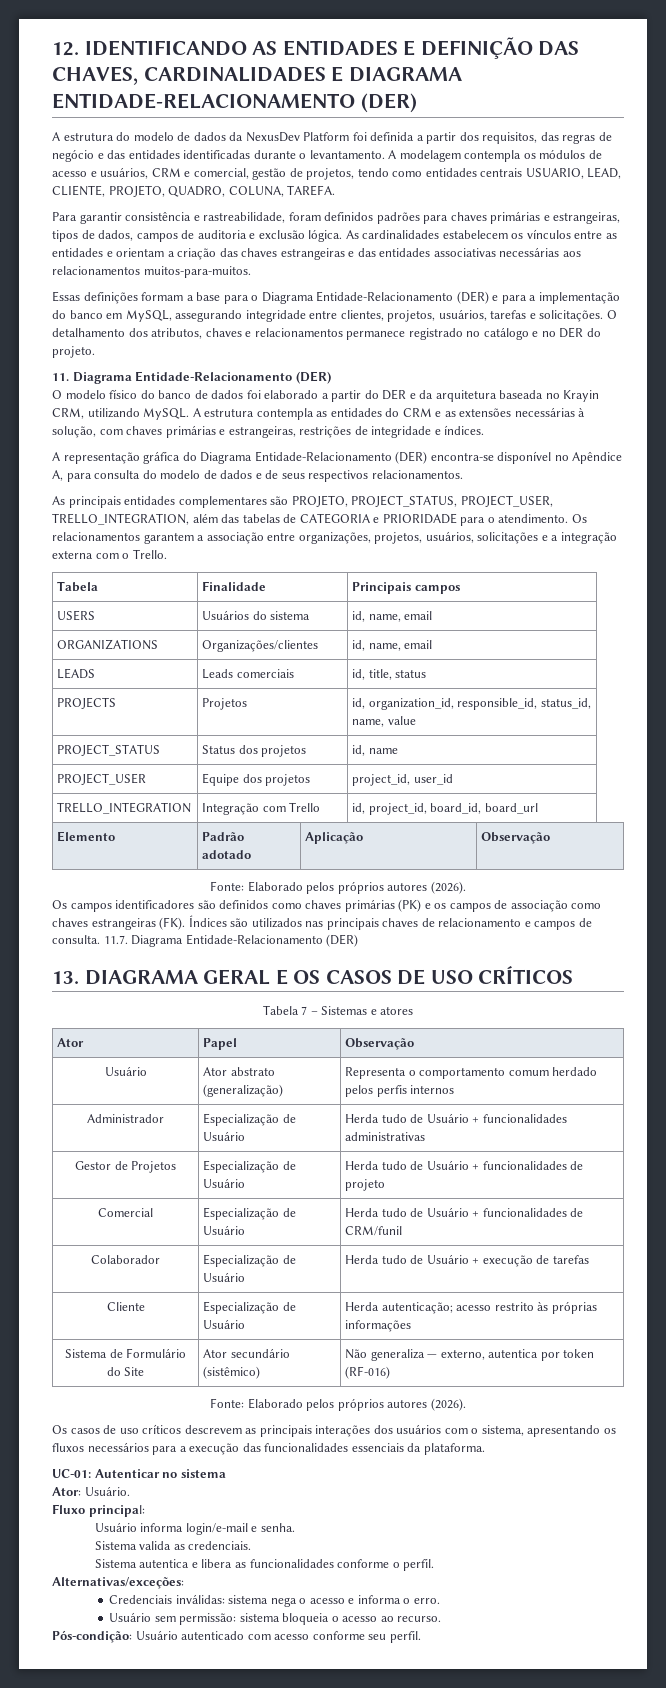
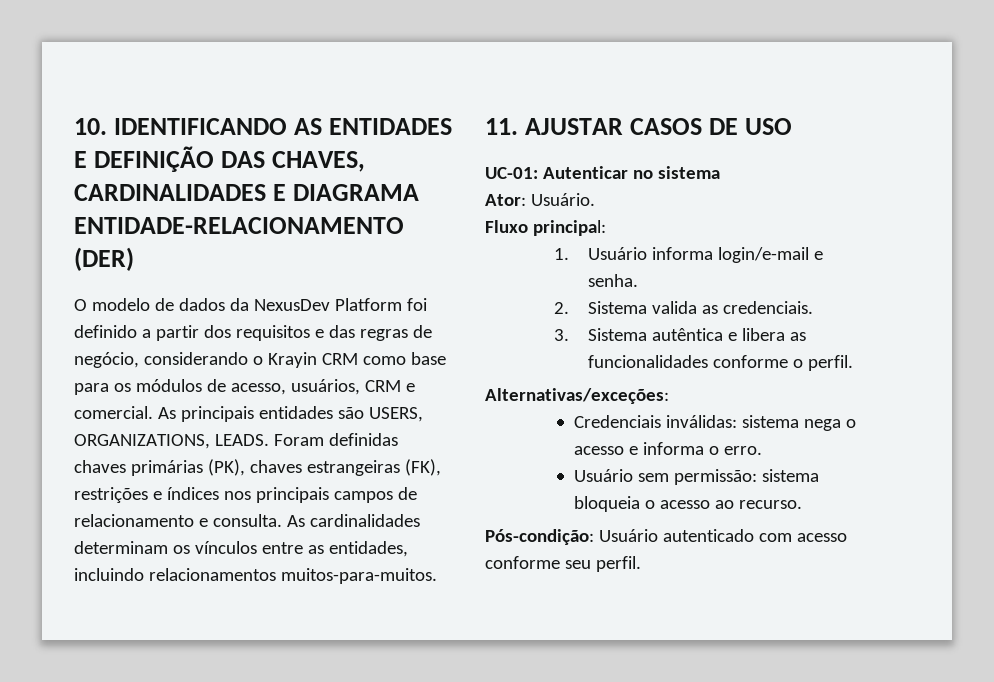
[52,42,79,56] 12. -> [74,118,107,135] 10.
[52,132,131,141] A estrutura do -> [74,299,87,311] O
[370,132,415,141] definida -> [74,325,137,338] definido
[482,132,538,144] requisitos, -> [235,325,324,341] requisitos e
[52,149,522,162] negócio e das entidades identificadas durante o levantamento. A modelagem contempla -> [74,352,446,368] [74,383,109,395] negócio, considerando o Krayin CRM como base para
[52,171,97,177] acesso e -> [230,383,286,395] acesso,
[193,167,622,180] [52,185,336,197] [52,211,621,224] [52,229,343,242] comercial, gestão de projetos, tendo como entidades centrais USUARIO, LEAD, CLIENTE, PROJETO, QUADRO, COLUNA, TAREFA. // Para garantir consistência e rastreabilidade, foram definidos padrões para chaves primárias e estrangeiras, tipos de dados, campos de auditoria e exclusão lógica. -> [74,406,423,422] [74,433,398,449] [74,459,441,476] [74,487,417,503] [74,514,282,527] comercial. As principais entidades são USERS, ORGANIZATIONS, LEADS. Foram definidas chaves primárias (PK), chaves estrangeiras (FK), restrições e índices nos principais campos de relacionamento e consulta.
[442,230,508,239] estabelecem -> [74,541,168,554] determinam
[52,247,581,260] [52,266,251,278] [52,291,620,304] [52,309,617,322] [52,327,601,340] [52,346,95,358] [52,371,331,384] [52,389,600,402] [52,407,586,420] [52,425,485,438] [52,451,623,464] [52,470,463,482] [52,495,553,508] [52,513,587,526] [52,531,617,544] [52,549,167,559] [57,581,99,592] [202,581,267,591] [352,582,460,594] [57,610,96,621] [202,610,311,620] [352,611,433,622] [57,639,159,650] [202,640,319,652] [352,640,433,651] [57,668,96,679] [202,669,294,679] [352,669,427,680] [57,697,117,709] [202,698,248,710] [352,698,591,710] [352,716,416,727] [57,744,161,756] [202,745,307,757] [352,745,398,756] [57,773,147,785] [202,773,311,786] [352,774,453,786] [57,802,192,814] [202,802,321,815] [352,803,538,815] [57,831,116,842] [202,832,245,841] [202,850,252,859] [305,832,364,844] [481,832,551,844] [210,881,466,894] [52,899,602,912] [52,915,592,930] [52,934,359,947] [52,965,574,985] [262,1005,414,1015] [57,1038,85,1047] [203,1038,238,1050] [345,1038,415,1050] [104,1066,147,1076] [203,1067,275,1076] [203,1084,284,1097] [345,1067,598,1079] [345,1085,455,1097] [87,1114,164,1123] [203,1113,296,1126] [203,1131,246,1141] [345,1113,567,1123] [345,1132,426,1141] [74,1161,177,1173] [203,1160,296,1173] [203,1178,246,1188] [345,1160,584,1170] [345,1179,386,1191] [98,1208,153,1217] [203,1207,296,1220] [203,1225,246,1235] [345,1207,584,1217] [345,1226,403,1236] [91,1255,160,1264] [203,1254,296,1267] [203,1272,246,1282] [345,1254,589,1267] [106,1302,145,1311] [203,1301,296,1314] [203,1319,246,1329] [345,1301,597,1314] [345,1320,412,1332] [64,1348,187,1358] [106,1367,145,1376] [203,1348,290,1358] [203,1366,261,1379] [345,1349,595,1361] [345,1366,391,1379] [210,1398,466,1411] [52,1424,616,1437] [52,1442,485,1455] entidades e orientam a criação das chaves estrangeiras e das entidades associativas necessárias aos relacionamentos muitos-para-muitos. // Essas definições formam a base para o Diagrama Entidade-Relacionamento (DER) e para a implementação do banco em MySQL, assegurando integridade entre clientes, projetos, usuários, tarefas e solicitações. O detalhamento dos atributos, chaves e relacionamentos permanece registrado no catálogo e no DER do projeto. // 11. Diagrama Entidade-Relacionamento (DER) // O modelo físico do banco de dados foi elaborado a partir do DER e da arquitetura baseada no Krayin CRM, utilizando MySQL. A estrutura contempla as entidades do CRM e as extensões necessárias à solução, com chaves primárias e estrangeiras, restrições de integridade e índices. // A representação gráfica do Diagrama Entidade-Relacionamento (DER) encontra-se disponível no Apêndice A, para consulta do modelo de dados e de seus respectivos relacionamentos. // As principais entidades complementares são PROJETO, PROJECT_STATUS, PROJECT_USER, TRELLO_INTEGRATION, além das tabelas de CATEGORIA e PRIORIDADE para o atendimento. Os relacionamentos garantem a associação entre organizações, projetos, usuários, solicitações e a integração externa com o Trello. // Tabela | Finalidade | Principais campos // USERS | Usuários do sistema | id, name, email // ORGANIZATIONS | Organizações/clientes | id, name, email // LEADS | Leads comerciais | id, title, status // PROJECTS | Projetos | id, organization_id, responsible_id, status_id, name, value // PROJECT_STATUS | Status dos projetos | id, name // PROJECT_USER | Equipe dos projetos | project_id, user_id // TRELLO_INTEGRATION | Integração com Trello | id, project_id, board_id, board_url // Elemento | Padrão adotado | Aplicação | Observação // Fonte: Elaborado pelos próprios autores (2026). // Os campos identificadores são definidos como chaves primárias (PK) e os campos de associação como chaves estrangeiras (FK). Índices são utilizados nas principais chaves de relacionamento e campos de consulta. 11.7. Diagrama Entidade-Relacionamento (DER) // 13. DIAGRAMA GERAL E OS CASOS DE USO CRÍTICOS // Tabela 7 – Sistemas e atores // Ator | Papel | Observação // Usuário | Ator abstrato (generalização) | Representa o comportamento comum herdado pelos perfis internos // Administrador | Especialização de Usuário | Herda tudo de Usuário + funcionalidades administrativas // Gestor de Projetos | Especialização de Usuário | Herda tudo de Usuário + funcionalidades de projeto // Comercial | Especialização de Usuário | Herda tudo de Usuário + funcionalidades de CRM/funil // Colaborador | Especialização de Usuário | Herda tudo de Usuário + execução de tarefas // Cliente | Especialização de Usuário | Herda autenticação; acesso restrito às próprias informações // Sistema de Formulário do Site | Ator secundário (sistêmico) | Não generaliza — externo, autentica por token (RF-016) // Fonte: Elaborado pelos próprios autores (2026). // Os casos de uso críticos descrevem as principais interações dos usuários com o sistema, apresentando os fluxos necessários para a execução das funcionalidades essenciais da plataforma. -> [328,541,408,557] [74,568,437,584] [485,118,793,135] entidades, incluindo relacionamentos muitos-para-muitos. // 11. AJUSTAR CASOS DE USO
(145, 1511) none -> [553,248,569,260] 1.
(295, 1527) none -> [553,302,569,314] 2.
[94,1559,190,1568] Sistema autentica -> [553,328,723,341] 3. Sistema autêntica

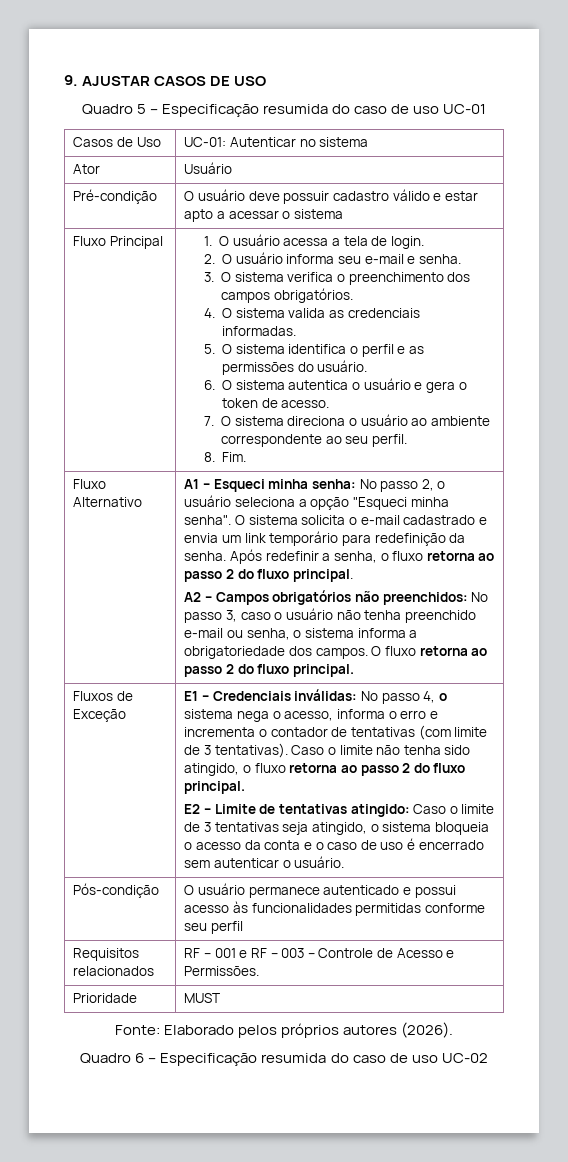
[74,118,453,135] [74,146,366,172] [74,184,420,201] [74,217,404,234] [74,247,134,271] [74,298,427,311] [74,325,432,341] [74,352,446,368] [74,379,415,395] [74,406,423,422] [74,433,398,449] [74,459,441,476] [74,487,417,503] [74,514,420,527] [74,541,408,557] [74,568,437,584] [485,118,793,135] [485,166,720,179] [485,193,595,206] [485,220,606,236] [553,247,823,263] [587,274,638,287] [553,301,813,314] [553,328,806,341] [587,355,853,371] [485,388,669,404] [573,415,856,431] [573,442,762,455] [573,469,819,485] [573,496,802,512] [485,529,847,545] [485,556,641,572] 10. IDENTIFICANDO AS ENTIDADES E DEFINIÇÃO DAS CHAVES, CARDINALIDADES E DIAGRAMA ENTIDADE-RELACIONAMENTO (DER) // O modelo de dados da NexusDev Platform foi definido a partir dos requisitos e das regras de negócio, considerando o Krayin CRM como base para os módulos de acesso, usuários, CRM e comercial. As principais entidades são USERS, ORGANIZATIONS, LEADS. Foram definidas chaves primárias (PK), chaves estrangeiras (FK), restrições e índices nos principais campos de relacionamento e consulta. As cardinalidades determinam os vínculos entre as entidades, incluindo relacionamentos muitos-para-muitos. // 11. AJUSTAR CASOS DE USO // UC-01: Autenticar no sistema // Ator: Usuário. // Fluxo principal: // 1. Usuário informa login/e-mail e senha. // 2. Sistema valida as credenciais. // 3. Sistema autêntica e libera as funcionalidades conforme o perfil. // Alternativas/exceções: // Credenciais inválidas: sistema nega o acesso e informa o erro. // Usuário sem permissão: sistema bloqueia o acesso ao recurso. // Pós-condição: Usuário autenticado com acesso conforme seu perfil. -> [64,75,267,86] [81,104,487,117] [73,137,161,147] [184,137,369,147] [73,164,101,174] [184,162,233,174] [73,189,158,204] [184,189,478,204] [184,209,343,222] [73,236,163,249] [204,234,424,249] [204,252,461,264] [204,272,471,285] [221,288,353,303] [204,308,420,318] [222,326,297,336] [204,344,424,357] [222,360,368,375] [204,378,467,393] [222,398,330,408] [204,414,490,426] [221,434,408,447] [204,452,247,462] [73,479,107,489] [73,497,143,507] [184,479,446,492] [184,495,449,510] [184,515,487,525] [184,531,466,546] [184,549,495,564] [184,569,353,582] [184,590,489,605] [184,608,476,623] [184,628,418,640] [184,646,488,659] [184,664,354,677] [73,691,133,701] [73,709,127,722] [184,689,447,704] [184,709,438,722] [184,725,488,740] [184,743,471,758] [184,763,466,776] [184,781,246,794] [184,804,495,817] [184,822,489,835] [184,838,484,850] [184,856,345,868] [73,883,160,898] [184,883,456,898] [184,901,485,916] [184,921,243,934] [73,948,140,961] [73,966,155,976] [184,948,455,958] [184,966,260,976] [73,993,138,1003] [184,993,221,1003] [114,1022,454,1038] [80,1053,488,1066] 9. AJUSTAR CASOS DE USO // Quadro 5 – Especificação resumida do caso de uso UC-01 // Casos de Uso | UC-01: Autenticar no sistema // Ator | Usuário // Pré-condição | O usuário deve possuir cadastro válido e estar apto a acessar o sistema // Fluxo Principal | 1. O usuário acessa a tela de login. // 2. O usuário informa seu e-mail e senha. // 3. O sistema verifica o preenchimento dos campos obrigatórios. // 4. O sistema valida as credenciais informadas. // 5. O sistema identifica o perfil e as permissões do usuário. // 6. O sistema autentica o usuário e gera o token de acesso. // 7. O sistema direciona o usuário ao ambiente correspondente ao seu perfil. // 8. Fim. // Fluxo Alternativo | A1 – Esqueci minha senha: No passo 2, o usuário seleciona a opção "Esqueci minha senha". O sistema solicita o e-mail cadastrado e envia um link temporário para redefinição da senha. Após redefinir a senha, o fluxo retorna ao passo 2 do fluxo principal. // A2 – Campos obrigatórios não preenchidos: No passo 3, caso o usuário não tenha preenchido e-mail ou senha, o sistema informa a obrigatoriedade dos campos. O fluxo retorna ao passo 2 do fluxo principal. // Fluxos de Exceção | E1 – Credenciais inválidas: No passo 4, o sistema nega o acesso, informa o erro e incrementa o contador de tentativas (com limite de 3 tentativas). Caso o limite não tenha sido atingido, o fluxo retorna ao passo 2 do fluxo principal. // E2 – Limite de tentativas atingido: Caso o limite de 3 tentativas seja atingido, o sistema bloqueia o acesso da conta e o caso de uso é encerrado sem autenticar o usuário. // Pós-condição | O usuário permanece autenticado e possui acesso às funcionalidades permitidas conforme seu perfil // Requisitos relacionados | RF – 001 e RF – 003 – Controle de Acesso e Permissões. // Prioridade | MUST // Fonte: Elaborado pelos próprios autores (2026). // Quadro 6 – Especificação resumida do caso de uso UC-02

